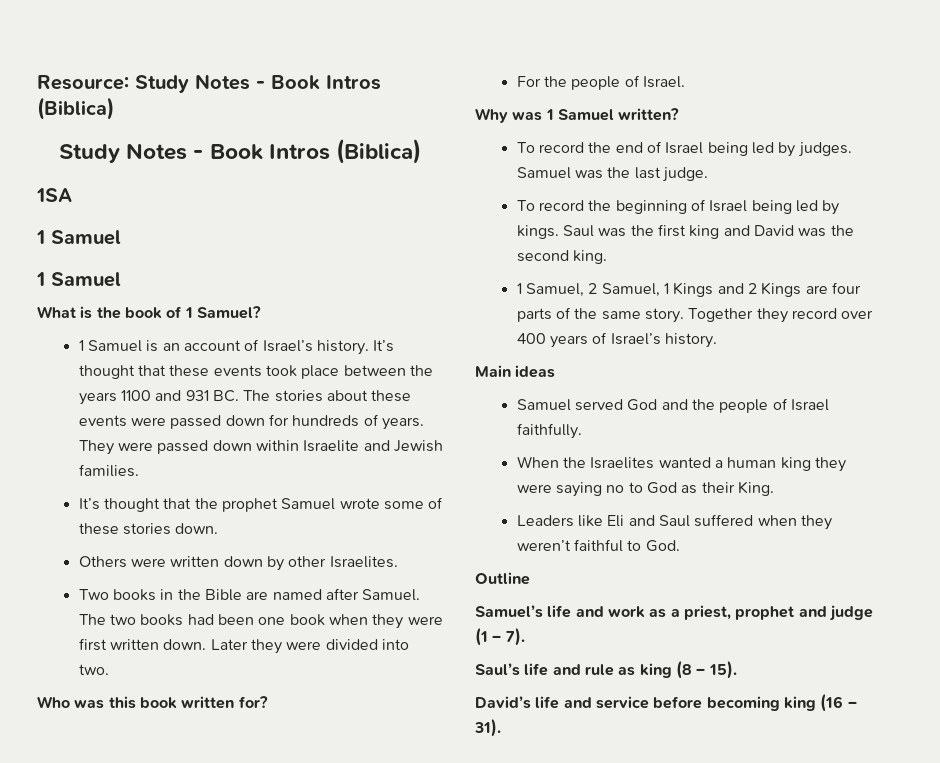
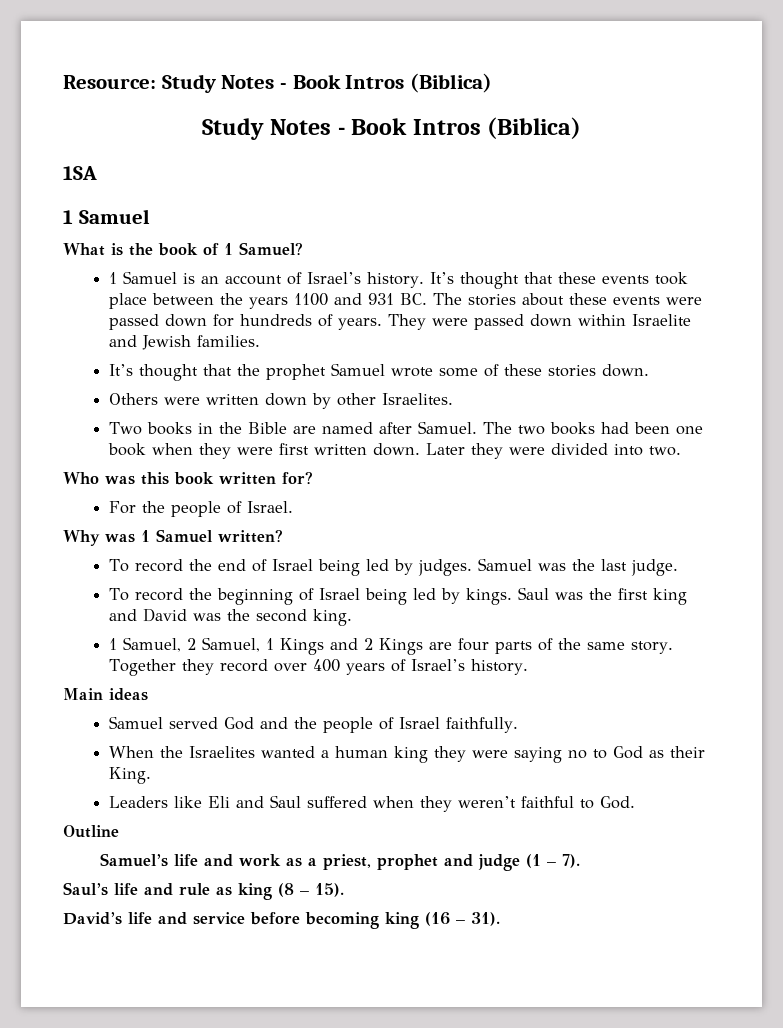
[36,272,121,287] // 1 Samuel -> (150, 216) none

